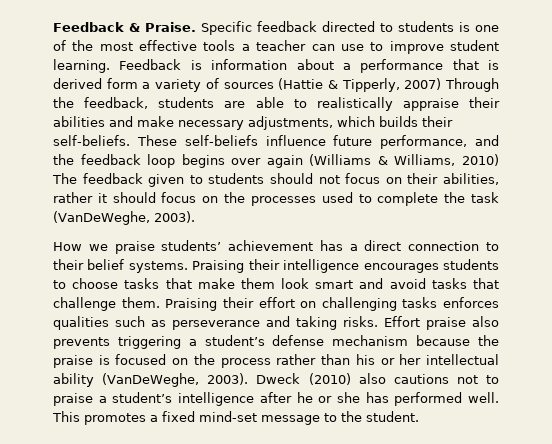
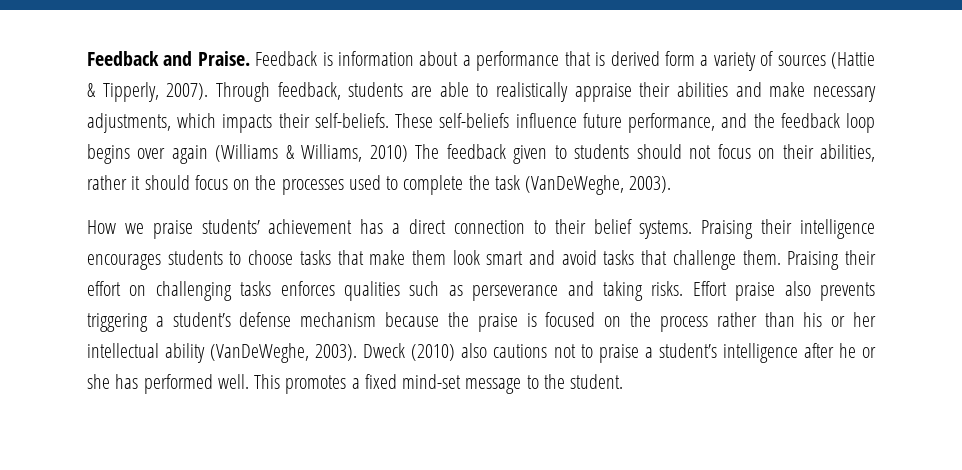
[53,21,499,35] [53,40,500,54] [53,59,110,73] Feedback & Praise. Specific feedback directed to students is one of the most effective tools a teacher can use to improve student learning. -> [87,51,250,66] Feedback and Praise.
[404,78,499,92] [53,97,74,108] 2007) Through the -> [166,82,270,102] 2007). Through
[379,116,418,127] builds -> [222,114,273,133] impacts

